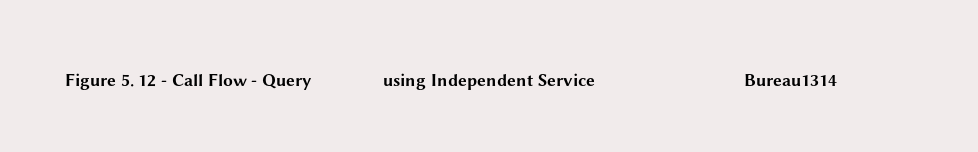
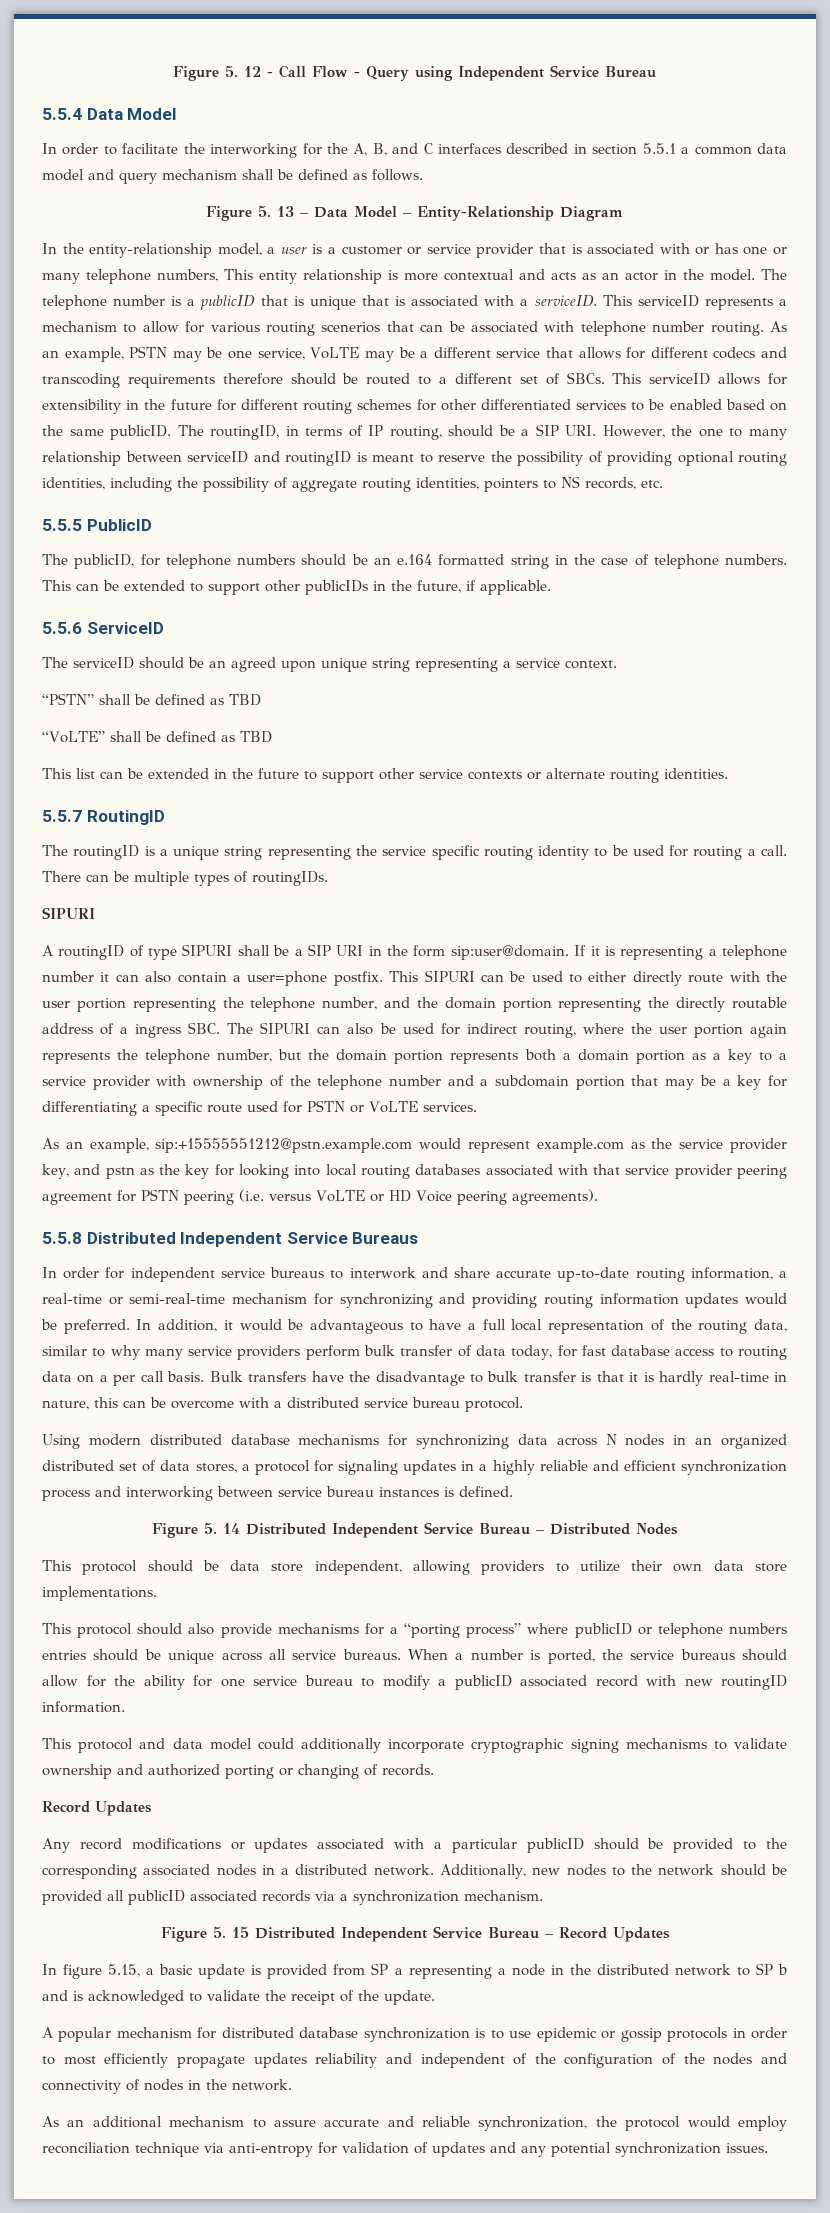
[743,74,837,86] Bureau1314 -> [605,66,656,78] [42,108,177,120] [42,143,788,158] [42,169,423,184] [206,205,623,221] [42,243,787,258] [42,269,787,284] [42,295,788,310] [42,321,787,336] [42,346,787,362] [42,372,788,388] [42,399,787,414] [42,424,787,440] [42,451,787,466] [42,476,663,492] [42,519,152,531] [42,554,787,569] [42,580,551,595] [42,622,164,634] [42,657,617,672] [42,693,261,706] [42,731,272,743] [42,768,728,783] [42,810,165,825] [42,845,788,860] [42,871,328,886] [42,907,95,919] [42,944,787,960] [42,970,788,986] [42,997,787,1012] [42,1022,787,1038] [42,1049,787,1064] [42,1075,788,1090] [42,1100,477,1116] [42,1138,787,1153] [42,1164,787,1179] [42,1189,598,1205] [42,1232,419,1247] [42,1267,787,1282] [42,1293,788,1308] [41,1319,787,1334] [42,1345,787,1360] [42,1371,788,1386] [42,1397,523,1412] [42,1434,787,1449] [42,1460,787,1475] [42,1486,513,1501] [152,1522,678,1538] [42,1560,788,1575] [42,1586,157,1601] [42,1623,787,1638] [42,1649,787,1664] [42,1675,787,1690] [42,1701,125,1713] [42,1738,787,1753] [42,1764,434,1779] [42,1801,152,1816] [42,1838,787,1853] [42,1864,788,1879] [42,1890,543,1905] [160,1926,670,1942] [42,1963,787,1979] [42,1990,435,2005] [42,2027,787,2042] [42,2053,787,2068] [42,2079,292,2094] [42,2116,787,2131] [42,2142,768,2157] Bureau // 5.5.4 Data Model // In order to facilitate the interworking for the A, B, and C interfaces described in section 5.5.1 a common data model and query mechanism shall be defined as follows. // Figure 5. 13 – Data Model – Entity-Relationship Diagram // In the entity-relationship model, a user is a customer or service provider that is associated with or has one or many telephone numbers, This entity relationship is more contextual and acts as an actor in the model. The telephone number is a publicID that is unique that is associated with a serviceID. This serviceID represents a mechanism to allow for various routing scenerios that can be associated with telephone number routing. As an example, PSTN may be one service, VoLTE may be a different service that allows for different codecs and transcoding requirements therefore should be routed to a different set of SBCs. This serviceID allows for extensibility in the future for different routing schemes for other differentiated services to be enabled based on the same publicID. The routingID, in terms of IP routing, should be a SIP URI. However, the one to many relationship between serviceID and routingID is meant to reserve the possibility of providing optional routing identities, including the possibility of aggregate routing identities, pointers to NS records, etc. // 5.5.5 PublicID // The publicID, for telephone numbers should be an e.164 formatted string in the case of telephone numbers. This can be extended to support other publicIDs in the future, if applicable. // 5.5.6 ServiceID // The serviceID should be an agreed upon unique string representing a service context. // “PSTN” shall be defined as TBD // “VoLTE” shall be defined as TBD // This list can be extended in the future to support other service contexts or alternate routing identities. // 5.5.7 RoutingID // The routingID is a unique string representing the service specific routing identity to be used for routing a call. There can be multiple types of routingIDs. // SIPURI // A routingID of type SIPURI shall be a SIP URI in the form sip:user@domain. If it is representing a telephone number it can also contain a user=phone postfix. This SIPURI can be used to either directly route with the user portion representing the telephone number, and the domain portion representing the directly routable address of a ingress SBC. The SIPURI can also be used for indirect routing, where the user portion again represents the telephone number, but the domain portion represents both a domain portion as a key to a service provider with ownership of the telephone number and a subdomain portion that may be a key for differentiating a specific route used for PSTN or VoLTE services. // As an example, sip:+15555551212@pstn.example.com would represent example.com as the service provider key, and pstn as the key for looking into local routing databases associated with that service provider peering agreement for PSTN peering (i.e. versus VoLTE or HD Voice peering agreements). // 5.5.8 Distributed Independent Service Bureaus // In order for independent service bureaus to interwork and share accurate up-to-date routing information, a real-time or semi-real-time mechanism for synchronizing and providing routing information updates would be preferred. In addition, it would be advantageous to have a full local representation of the routing data, similar to why many service providers perform bulk transfer of data today, for fast database access to routing data on a per call basis. Bulk transfers have the disadvantage to bulk transfer is that it is hardly real-time in nature, this can be overcome with a distributed service bureau protocol. // Using modern distributed database mechanisms for synchronizing data across N nodes in an organized distributed set of data stores, a protocol for signaling updates in a highly reliable and efficient synchronization process and interworking between service bureau instances is defined. // Figure 5. 14 Distributed Independent Service Bureau – Distributed Nodes // This protocol should be data store independent, allowing providers to utilize their own data store implementations. // This protocol should also provide mechanisms for a “porting process” where publicID or telephone numbers entries should be unique across all service bureaus. When a number is ported, the service bureaus should allow for the ability for one service bureau to modify a publicID associated record with new routingID information. // This protocol and data model could additionally incorporate cryptographic signing mechanisms to validate ownership and authorized porting or changing of records. // Record Updates // Any record modifications or updates associated with a particular publicID should be provided to the corresponding associated nodes in a distributed network. Additionally, new nodes to the network should be provided all publicID associated records via a synchronization mechanism. // Figure 5. 15 Distributed Independent Service Bureau – Record Updates // In figure 5.15, a basic update is provided from SP a representing a node in the distributed network to SP b and is acknowledged to validate the receipt of the update. // A popular mechanism for distributed database synchronization is to use epidemic or gossip protocols in order to most efficiently propagate updates reliability and independent of the configuration of the nodes and connectivity of nodes in the network. // As an additional mechanism to assure accurate and reliable synchronization, the protocol would employ reconciliation technique via anti-entropy for validation of updates and any potential synchronization issues.

